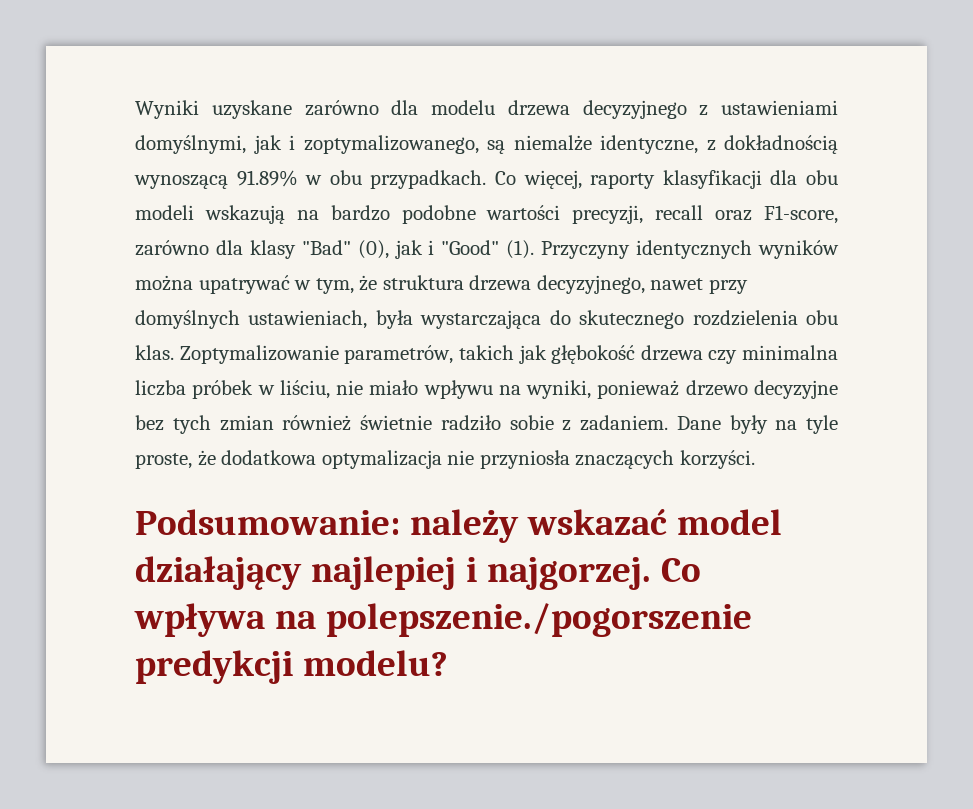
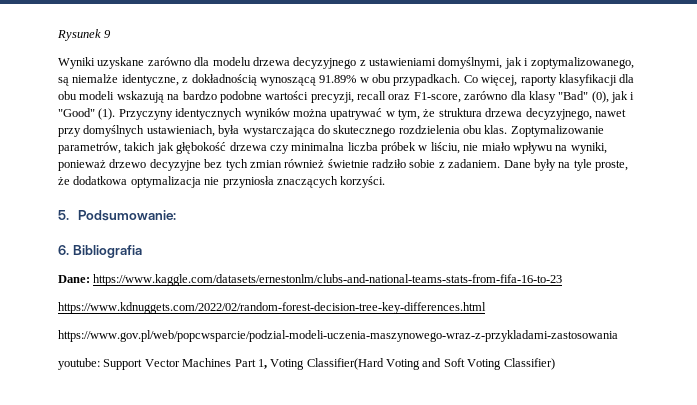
(135, 109) none -> [57,29,112,41] Rysunek 9 //
(755, 459) none -> [58,210,69,220] 5.
[409,509,782,543] [135,556,701,590] [134,603,752,637] [135,650,448,684] należy wskazać model działający najlepiej i najgorzej. Co wpływa na polepszenie./pogorszenie predykcji modelu? -> [58,245,142,258] [58,274,563,286] [58,302,486,314] [58,330,618,342] [58,358,555,370] // 6. Bibliografia // Dane: https://www.kaggle.com/datasets/ernestonlm/clubs-and-national-teams-stats-from-fifa-16-to-23 // https://www.kdnuggets.com/2022/02/random-forest-decision-tree-key-differences.html // https://www.gov.pl/web/popcwsparcie/podzial-modeli-uczenia-maszynowego-wraz-z-przykladami-zastosowania // youtube: Support Vector Machines Part 1, Voting Classifier(Hard Voting and Soft Voting Classifier)

